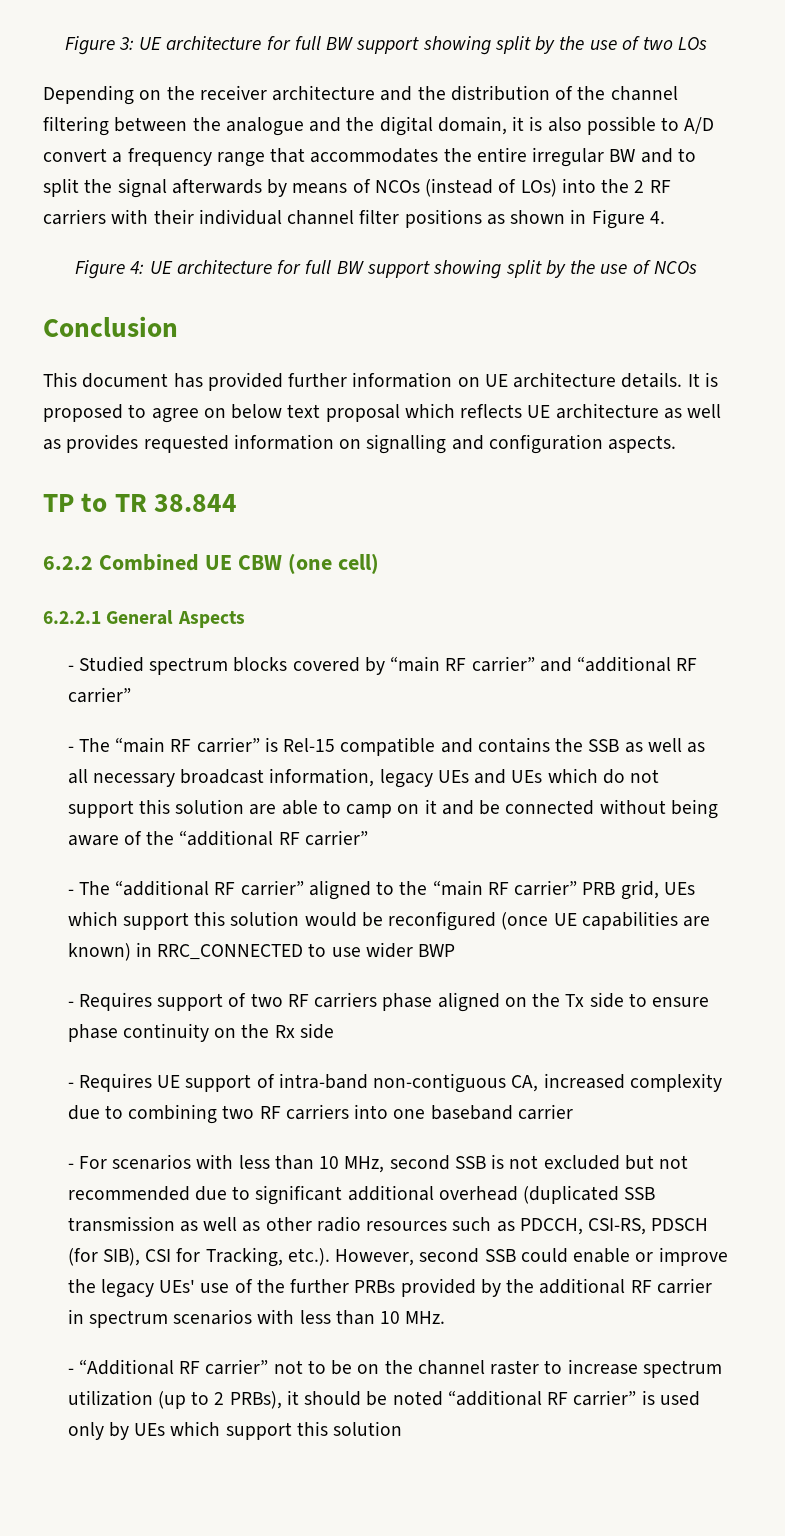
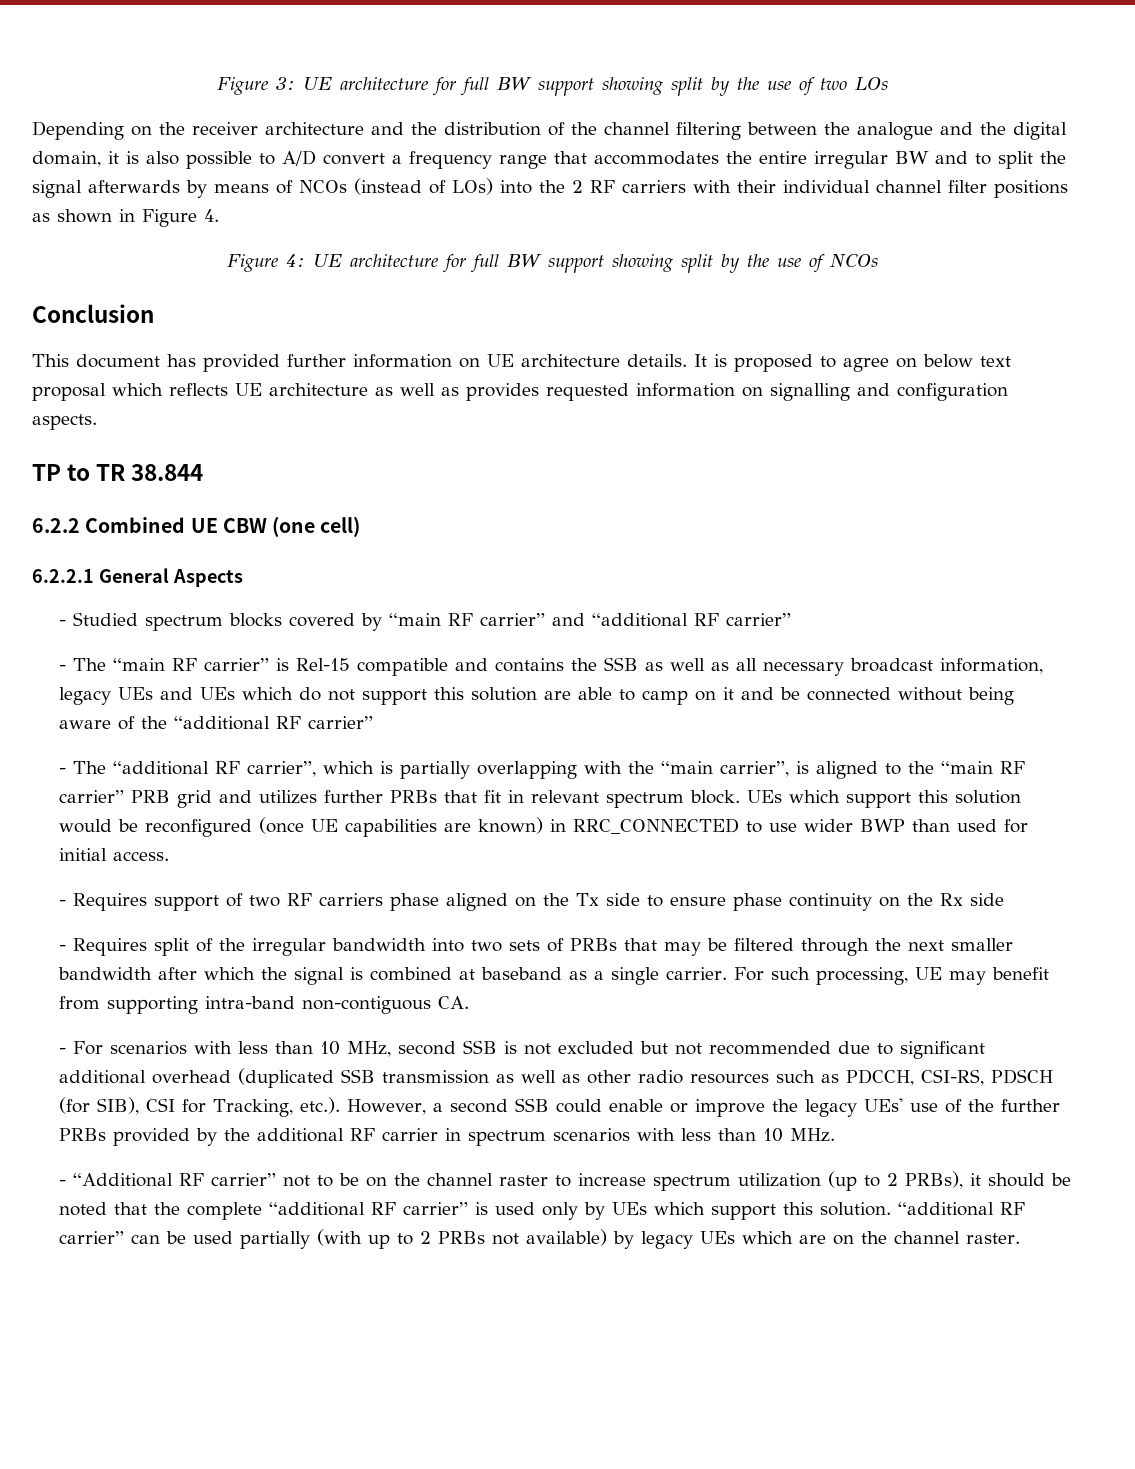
[240,880,304,896] carrier” -> [246,761,809,779] carrier”, which is partially overlapping with the “main carrier”, is
[620,880,659,900] grid, -> [176,790,740,808] grid and utilizes further PRBs that fit in relevant spectrum block.
(456, 950) none -> [911,819,1028,833] [58,848,169,861] than used for initial access.
[157,1073,722,1093] [67,1104,573,1124] UE support of intra-band non-contiguous CA, increased complexity due to combining two RF carriers into one baseband carrier -> [153,938,1013,956] [57,967,1049,985] [58,996,469,1014] split of the irregular bandwidth into two sets of PRBs that may be filtered through the next smaller bandwidth after which the signal is combined at baseband as a single carrier. For such processing, UE may benefit from supporting intra-band non-contiguous CA.
(415, 1257) none -> [432,1103,443,1112] a
(443, 1398) none -> [113,1202,262,1220] that the complete
[333,1421,403,1436] solution -> [819,1202,1025,1216] [58,1229,1020,1249] solution. “additional RF carrier” can be used partially (with up to 2 PRBs not available) by legacy UEs which are on the channel raster.

